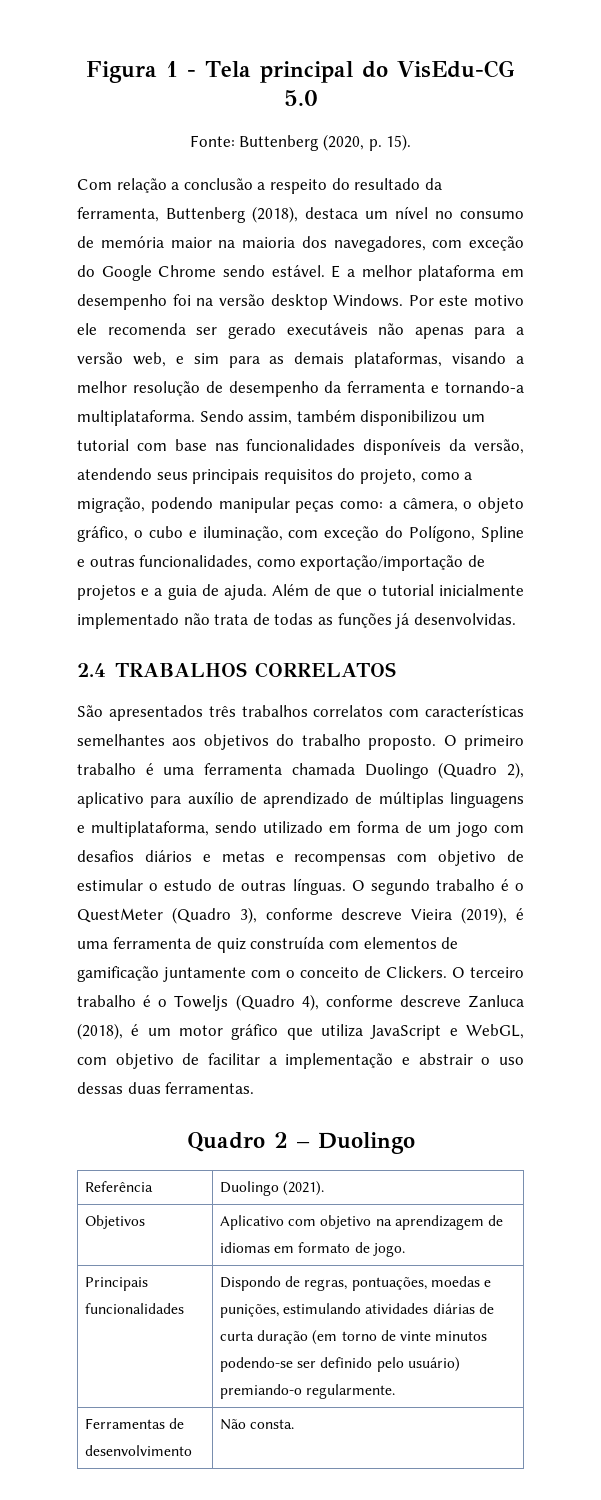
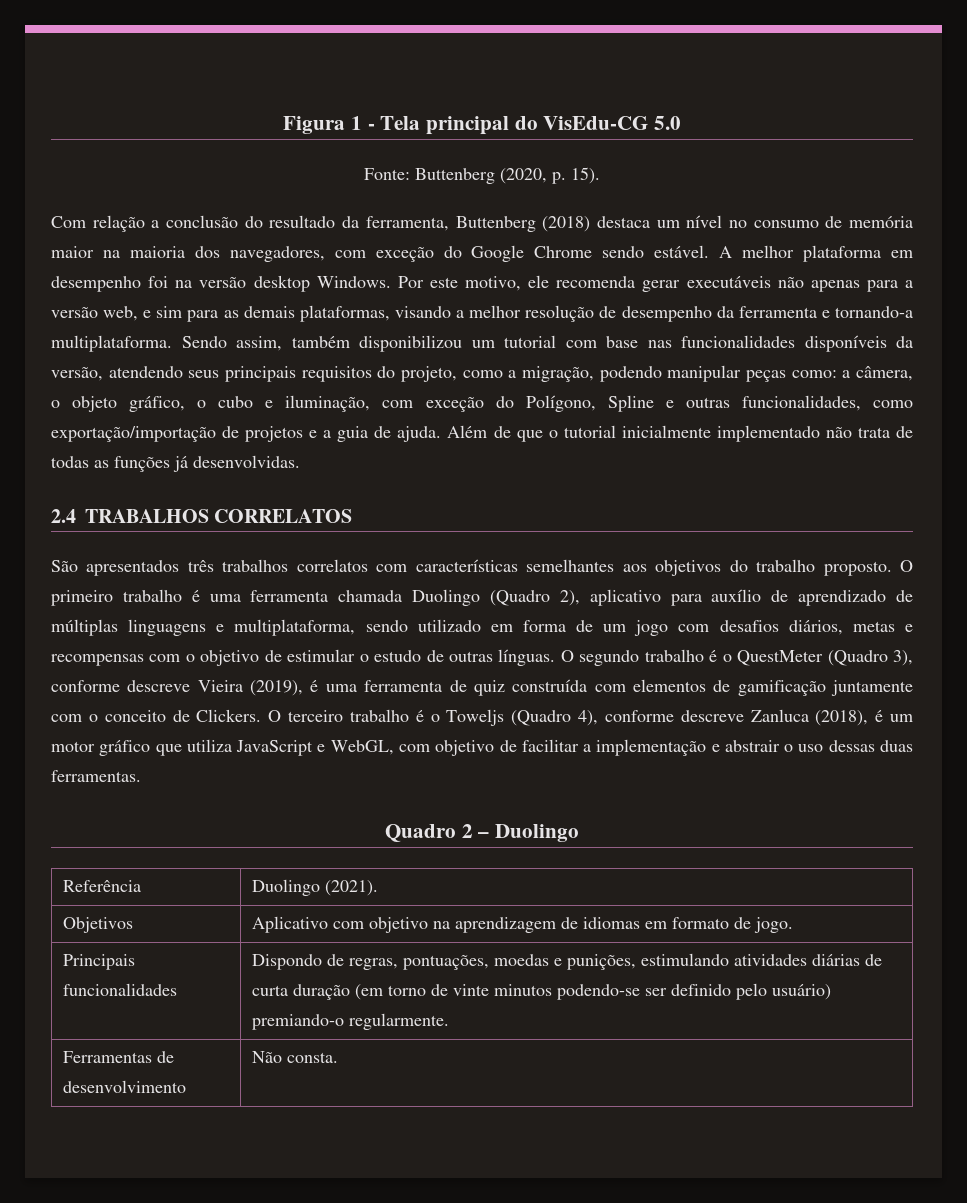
[257,179,327,194] a respeito -> (239, 221) none
[252,206,298,223] (2018), -> [542,216,591,232] (2018)
[331,265,355,278] E a -> [719,246,733,258] A
[474,295,524,306] motivo -> [465,276,521,291] motivo,
[196,323,276,339] ser gerado -> [642,280,681,292] gerar
[144,850,211,862] diários e -> [788,620,843,635] diários,
(428, 858) none -> [185,654,195,662] o

